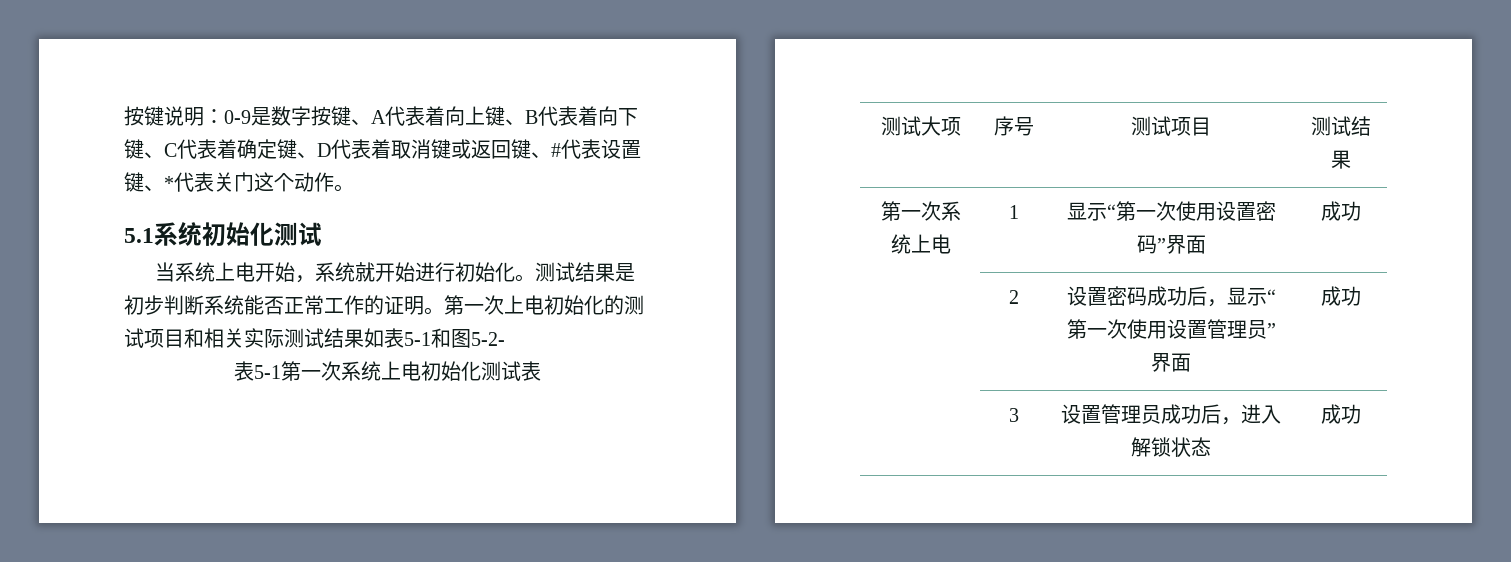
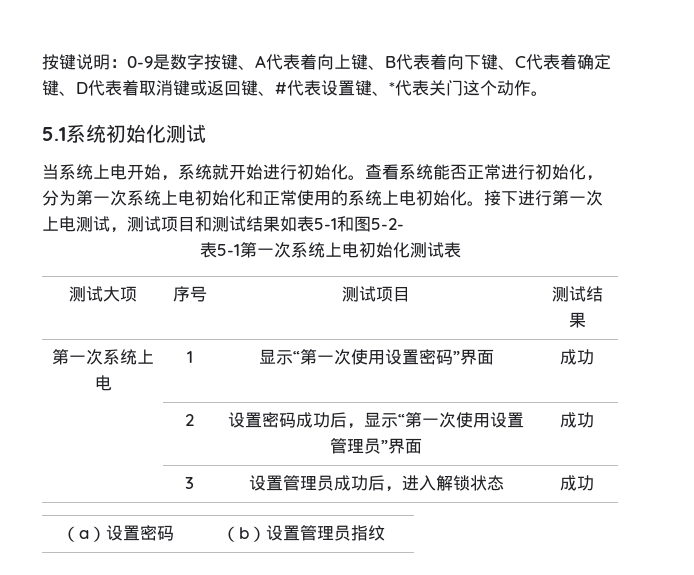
[535,262,636,282] [124,295,444,315] 测试结果是初步判断系统能否正常工作的证明。 -> [365,164,603,181] [42,190,552,206] 查看系统能否正常进行初始化，分为第一次系统上电初始化和正常使用的系统上电初始化。接下进行
[544,295,624,315] 初始化的 -> [76,216,127,233] 测试，
[204,328,284,348] 相关实际 -> (212, 224) none
(1361, 414) none -> [62,525,174,542] [222,525,385,542] // （a）设置密码 | （b）设置管理员指纹

